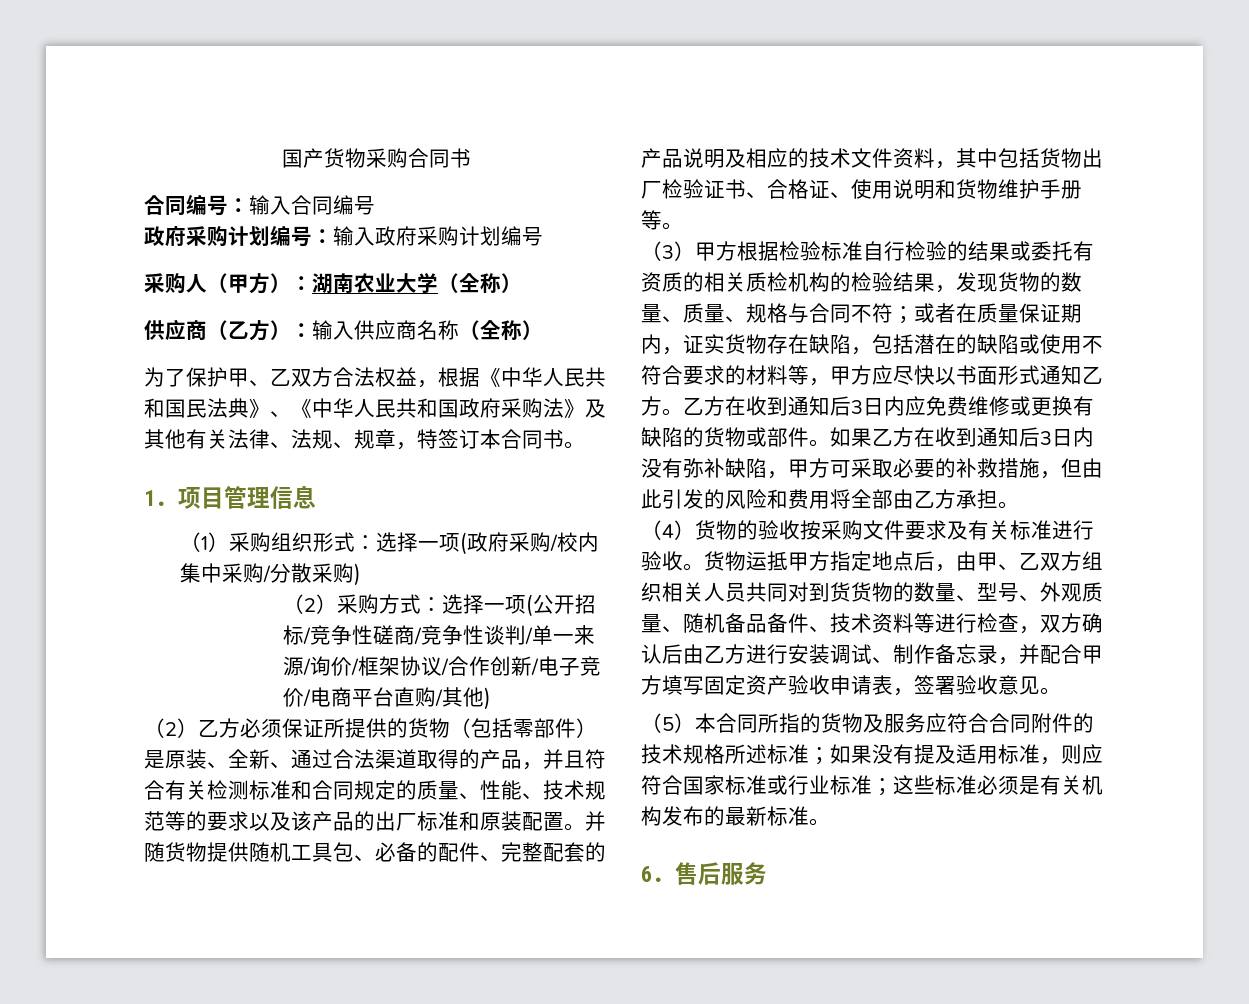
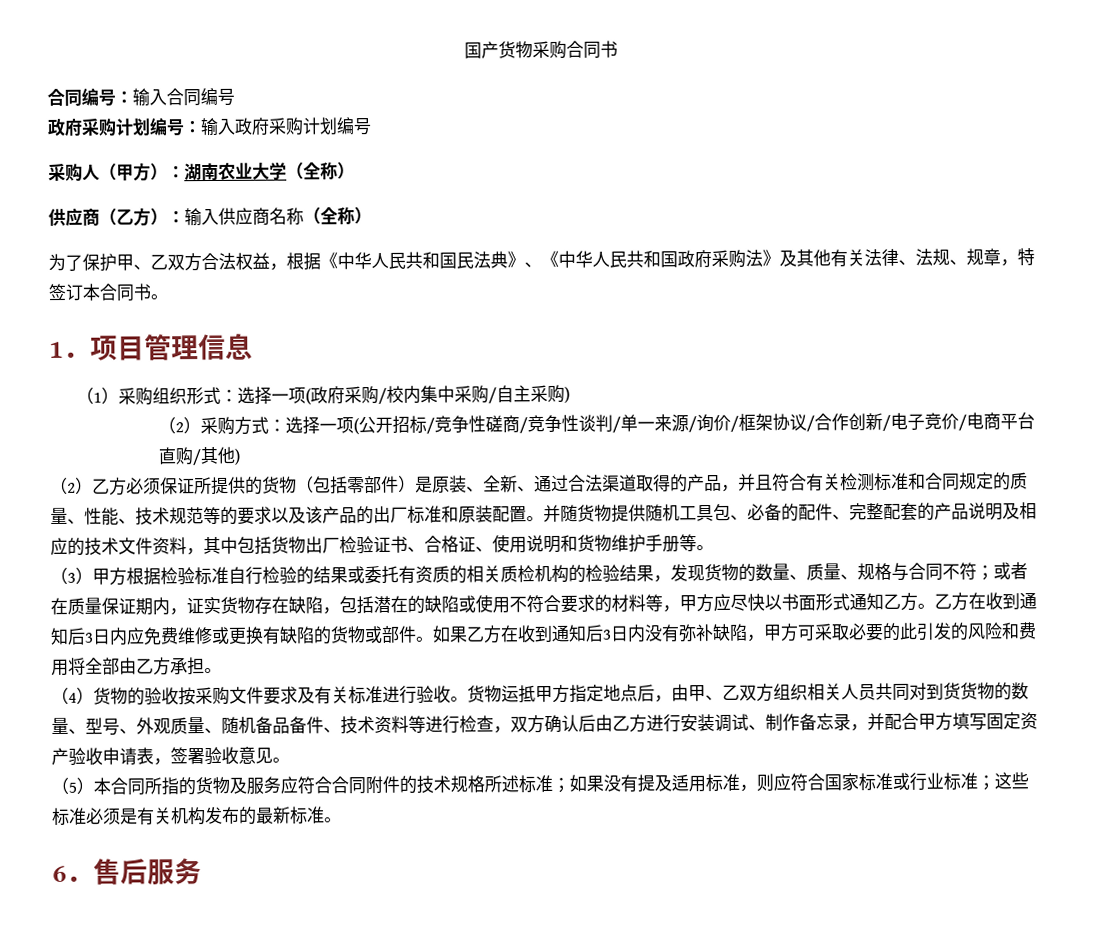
[270,563,313,583] 分散 -> [496,385,532,403] 自主
[956,458,1103,479] 补救措施，但由 -> (901, 632) none

